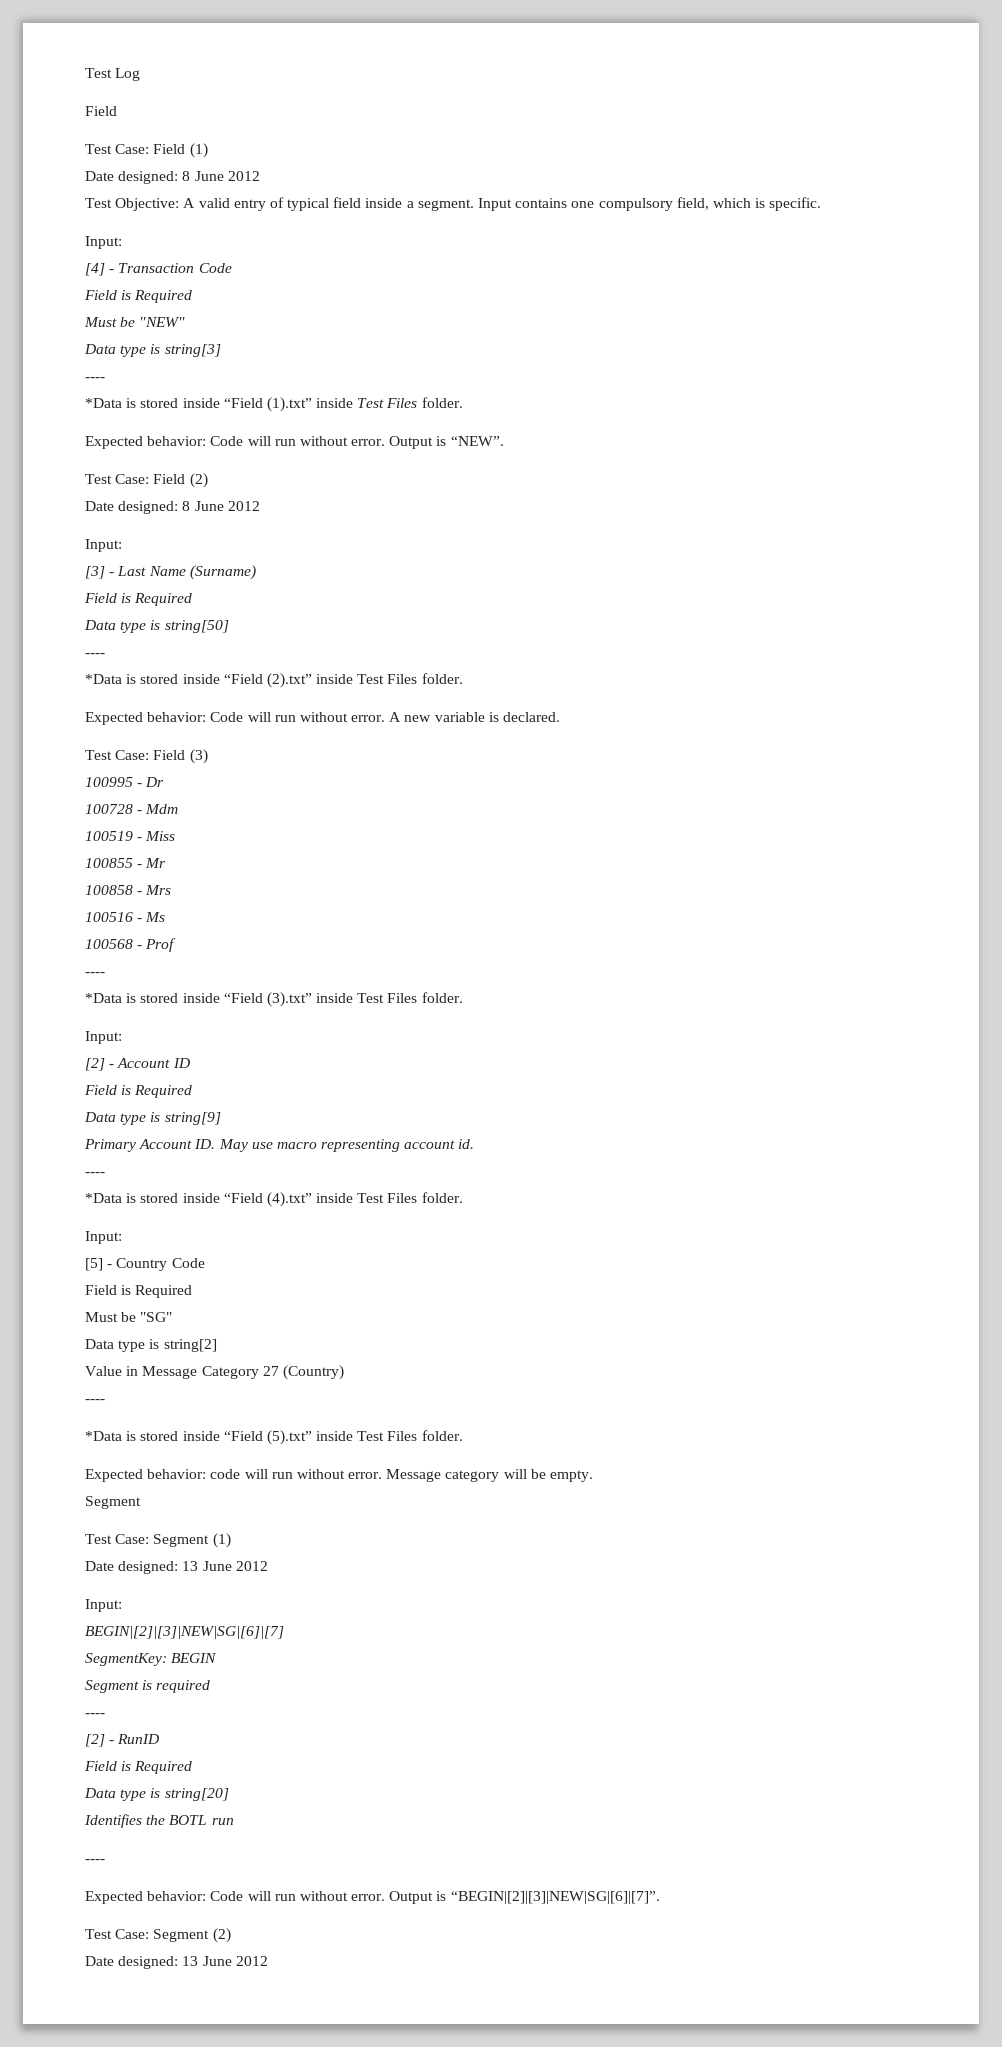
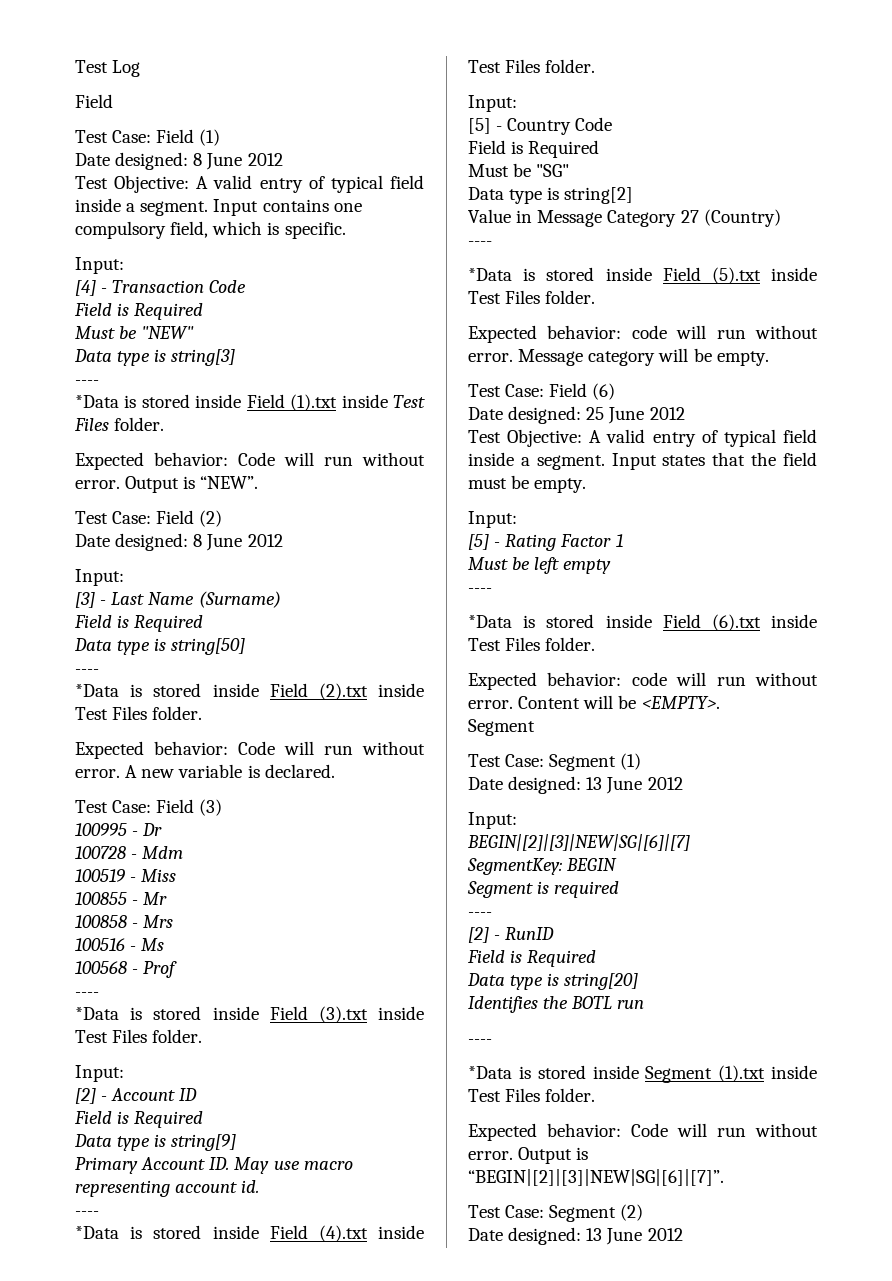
[223,397,312,412] “Field (1).txt” -> [246,394,338,411] Field (1).txt
[223,673,312,688] “Field (2).txt” -> [269,683,368,700] Field (2).txt
[223,992,312,1007] “Field (3).txt” -> [269,1006,368,1023] Field (3).txt
[223,1192,312,1207] “Field (4).txt” -> [269,1225,368,1242] Field (4).txt
[223,1430,312,1445] “Field (5).txt” -> [662,267,761,284] Field (5).txt
(594, 1476) none -> [468,383,616,400] [468,406,685,424] [468,429,817,447] [468,452,817,470] [468,475,587,493] [468,511,517,528] [468,534,623,551] [468,557,612,574] [468,588,492,593] [468,614,817,631] [468,637,596,651] [468,672,818,690] [468,695,720,709] // Test Case: Field (6) // Date designed: 25 June 2012 // Test Objective: A valid entry of typical field inside a segment. Input states that the field must be empty. // Input: // [5] - Rating Factor 1 // Must be left empty // ---- // *Data is stored inside Field (6).txt inside Test Files folder. // Expected behavior: code will run without error. Content will be <EMPTY>.
(105, 1861) none -> [468,1065,817,1083] [468,1088,596,1102] // *Data is stored inside Segment (1).txt inside Test Files folder.

